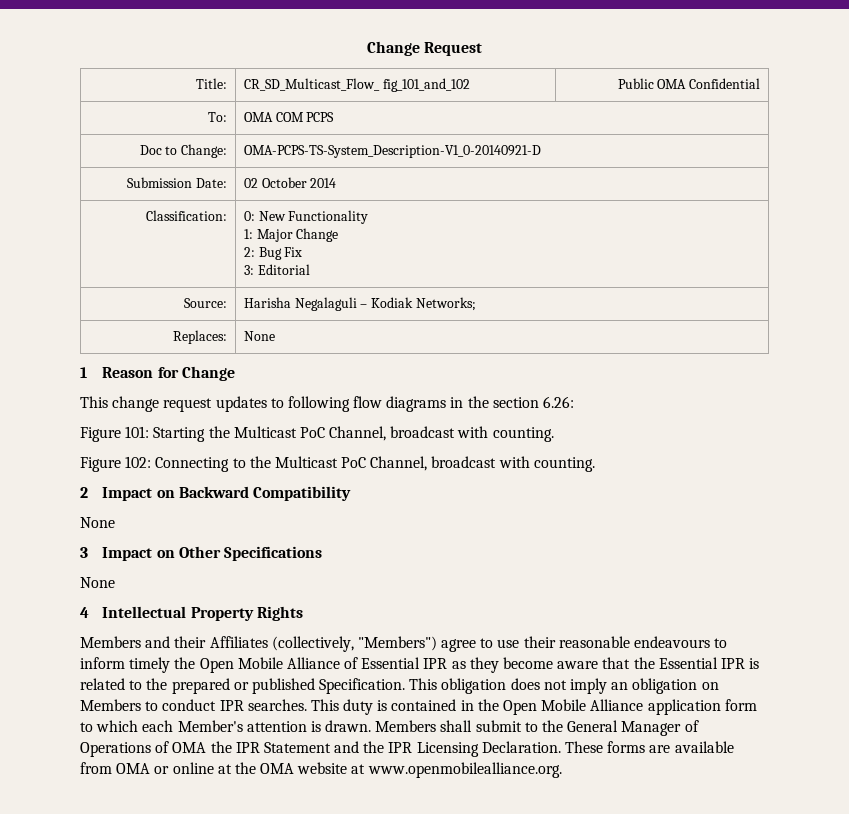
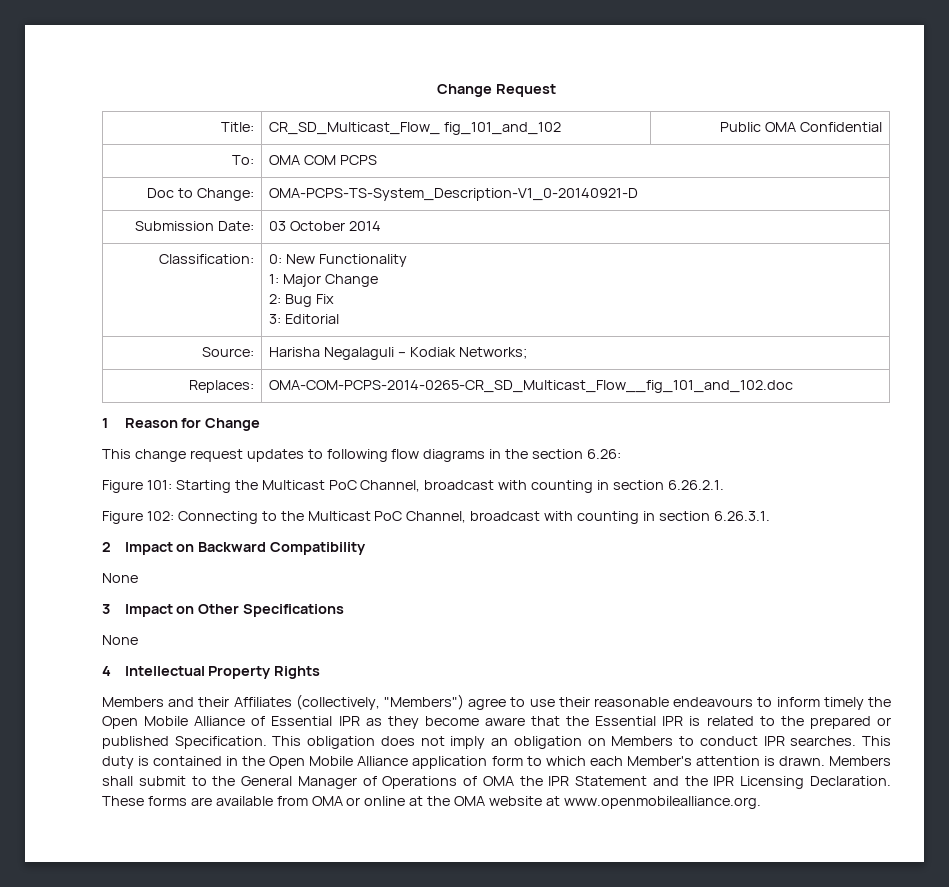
[243,178,258,188] 02 -> [269,221,287,231] 03
[243,331,275,341] | None -> [269,380,794,393] | OMA-COM-PCPS-2014-0265-CR_SD_Multicast_Flow__fig_101_and_102.doc
[492,427,554,442] counting. -> [531,480,724,493] counting in section 6.26.2.1.
[533,457,595,472] counting. -> [577,511,770,524] counting in section 6.26.3.1.

